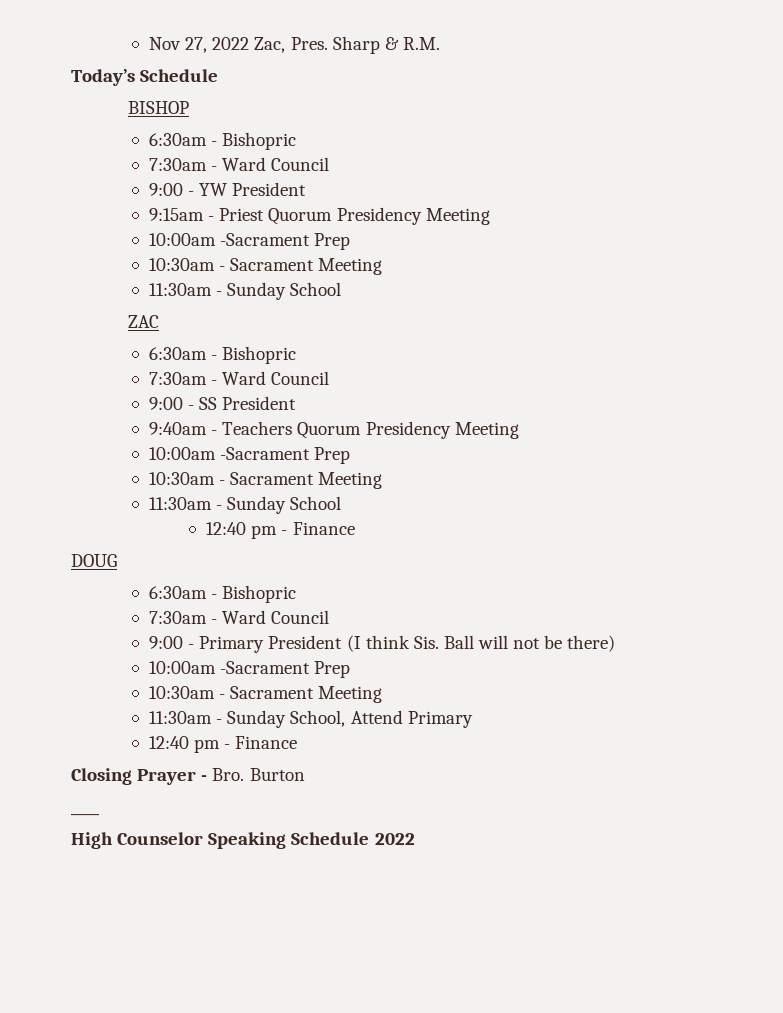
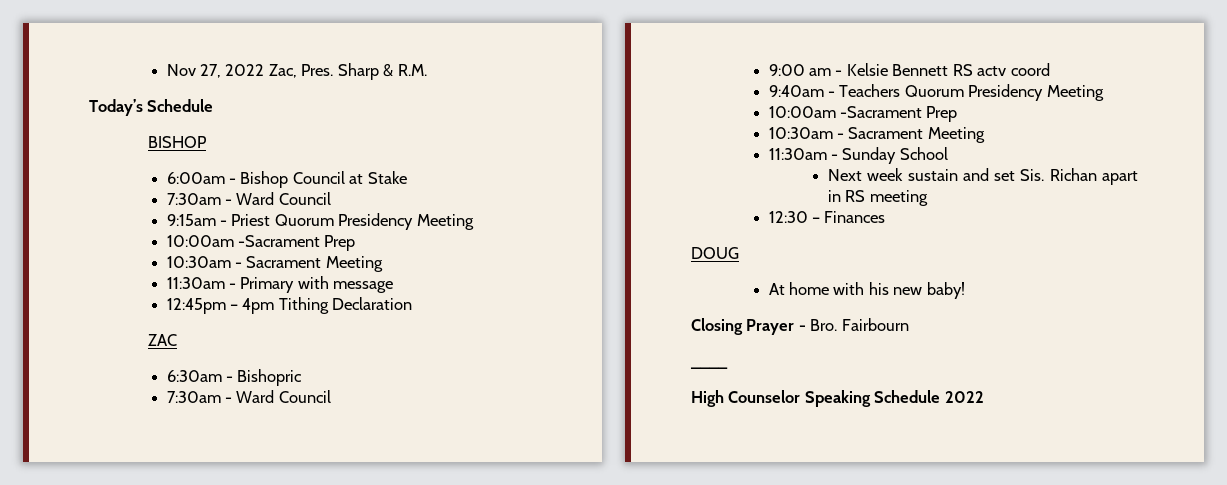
[149,132,297,150] [149,157,330,171] [149,182,307,196] 6:30am - Bishopric // 7:30am - Ward Council // 9:00 - YW President -> [166,171,407,188] [166,192,331,205] 6:00am - Bishop Council at Stake // 7:30am - Ward Council
[227,282,342,300] Sunday School -> [240,276,394,293] [166,297,413,314] Primary with message // 12:45pm – 4pm Tithing Declaration
[188,396,297,410] - SS President -> [808,63,1050,76] am - Kelsie Bennett RS actv coord
[206,522,355,539] [71,554,117,567] [149,585,297,603] [149,610,330,624] [149,635,616,653] [149,661,351,678] [149,686,383,703] [149,710,473,728] [149,736,298,753] 12:40 pm - Finance // DOUG // 6:30am - Bishopric // 7:30am - Ward Council // 9:00 - Primary President (I think Sis. Ball will not be there) // 10:00am -Sacrament Prep // 10:30am - Sacrament Meeting // 11:30am - Sunday School, Attend Primary // 12:40 pm - Finance -> [827,168,1138,185] [827,190,928,206] [768,211,886,223] [691,247,739,259] [768,282,965,299] Next week sustain and set Sis. Richan apart in RS meeting // 12:30 – Finances // DOUG // At home with his new baby!
[249,768,305,781] Burton -> [841,318,909,331] Fairbourn

